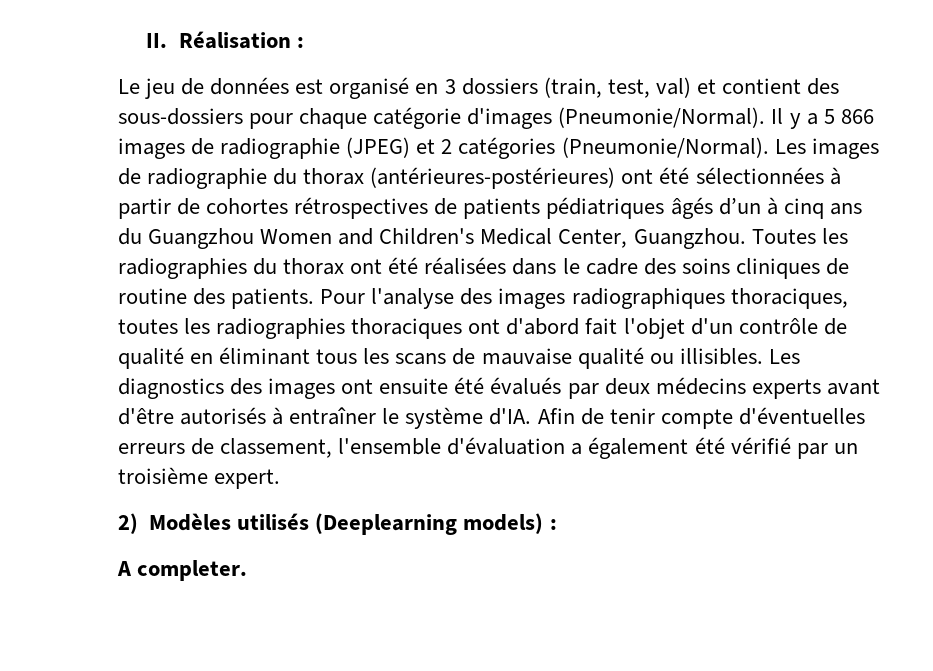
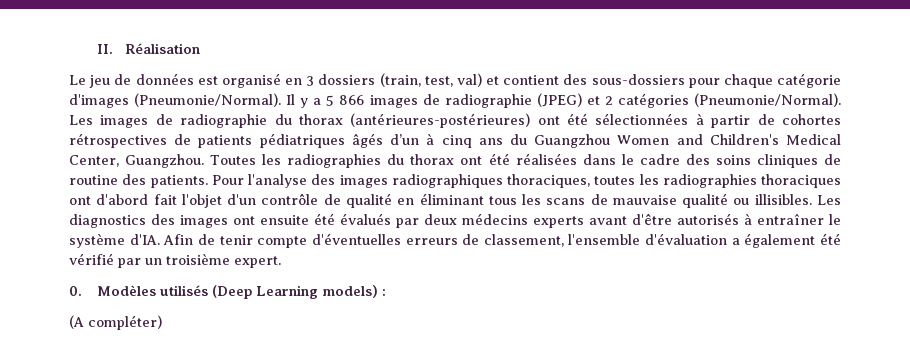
[296,37,304,48] : -> (201, 48) none
[118,513,138,534] 2) -> [69,286,82,296] 0.
[315,513,458,535] (Deeplearning -> [212,285,319,299] (Deep Learning
[117,560,248,581] A completer. -> [69,315,162,330] (A compléter)

